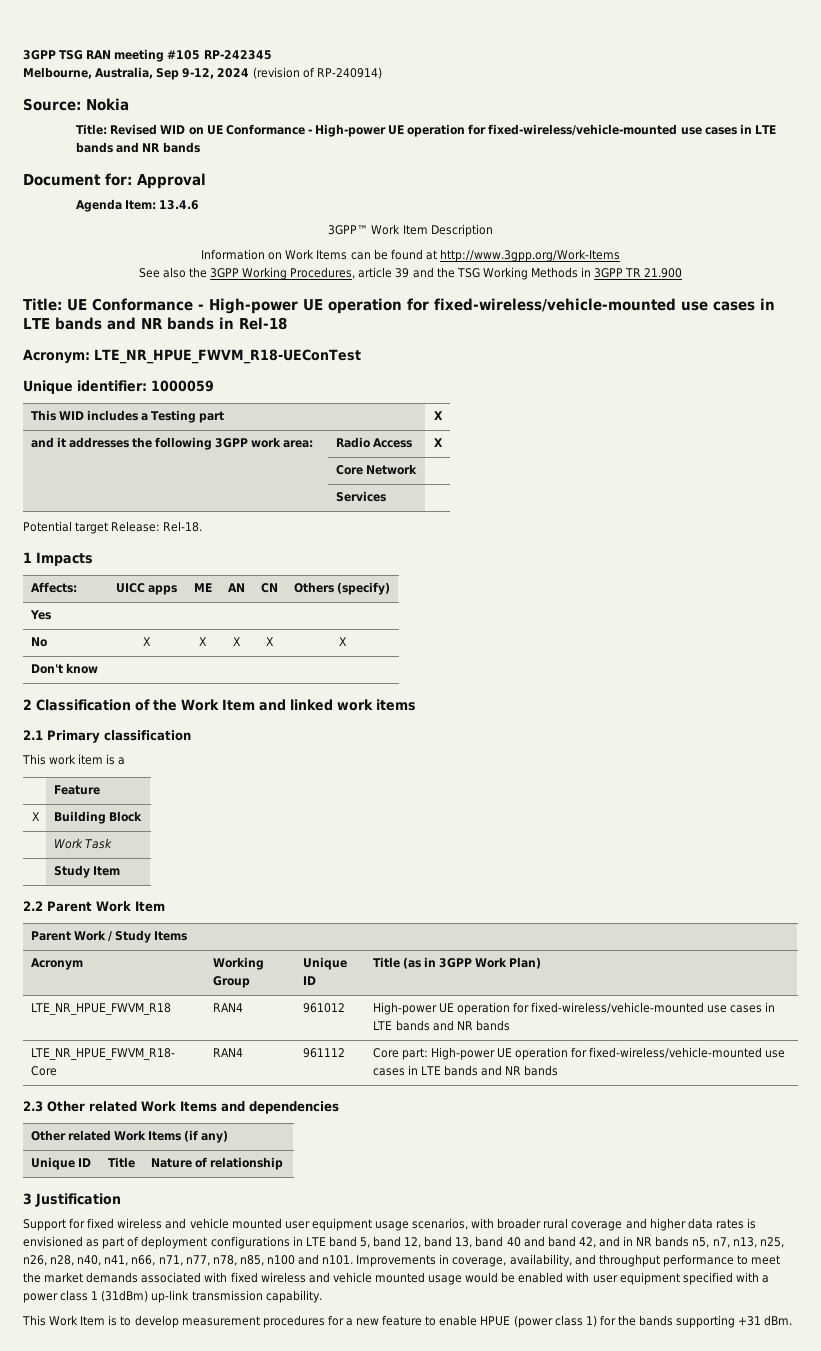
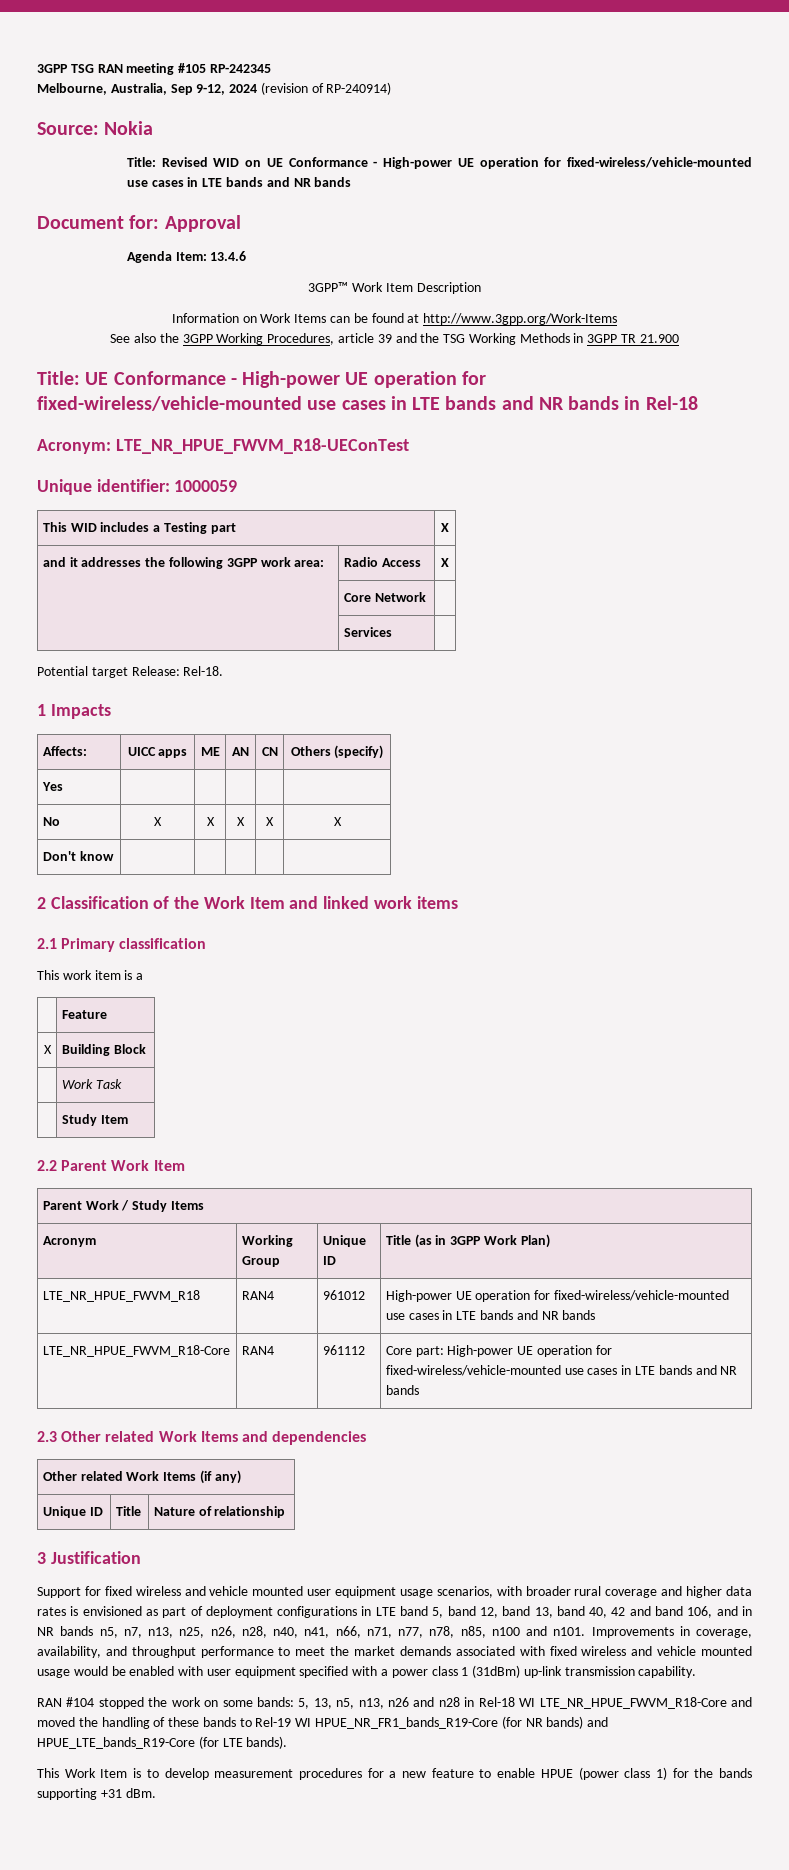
[506,1237,521,1247] 40 -> [589,1607,626,1618] 40, 42
[578,1237,596,1248] 42, -> [687,1606,713,1618] 106,
(322, 1296) none -> [37,1697,753,1709] [37,1716,609,1729] [37,1736,288,1749] // RAN #104 stopped the work on some bands: 5, 13, n5, n13, n26 and n28 in Rel-18 WI LTE_NR_HPUE_FWVM_R18-Core and moved the handling of these bands to Rel-19 WI HPUE_NR_FR1_bands_R19-Core (for NR bands) and HPUE_LTE_bands_R19-Core (for LTE bands).

